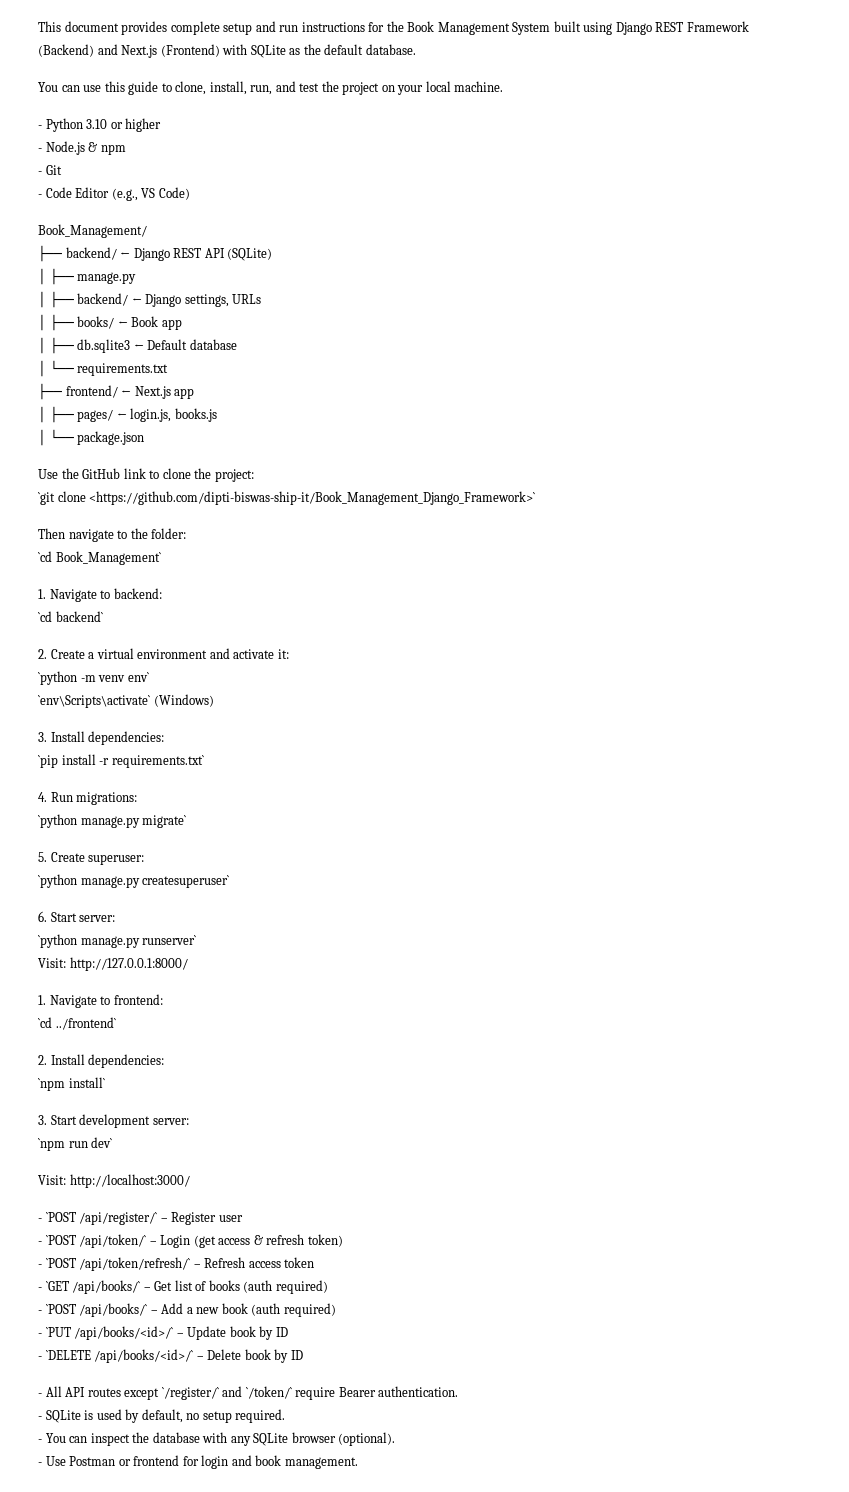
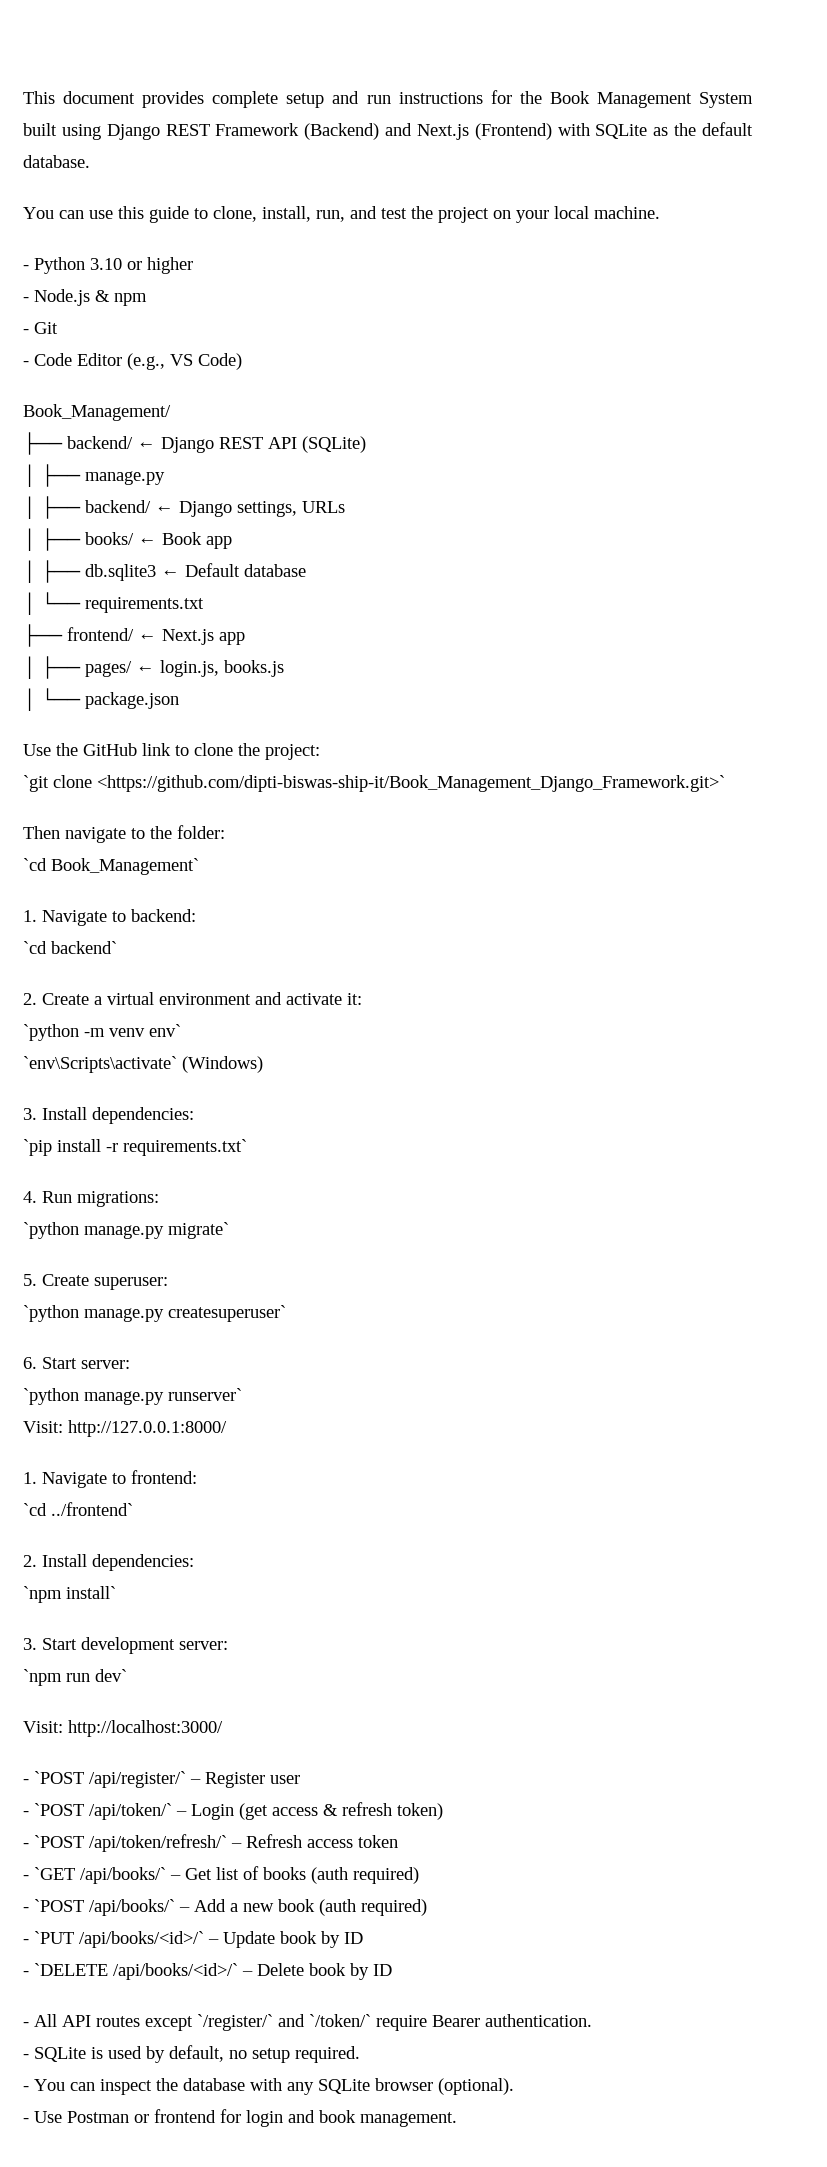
[89,491,536,505] <https://github.com/dipti-biswas-ship-it/Book_Management_Django_Framework>` -> [97,775,725,792] <https://github.com/dipti-biswas-ship-it/Book_Management_Django_Framework.git>`

